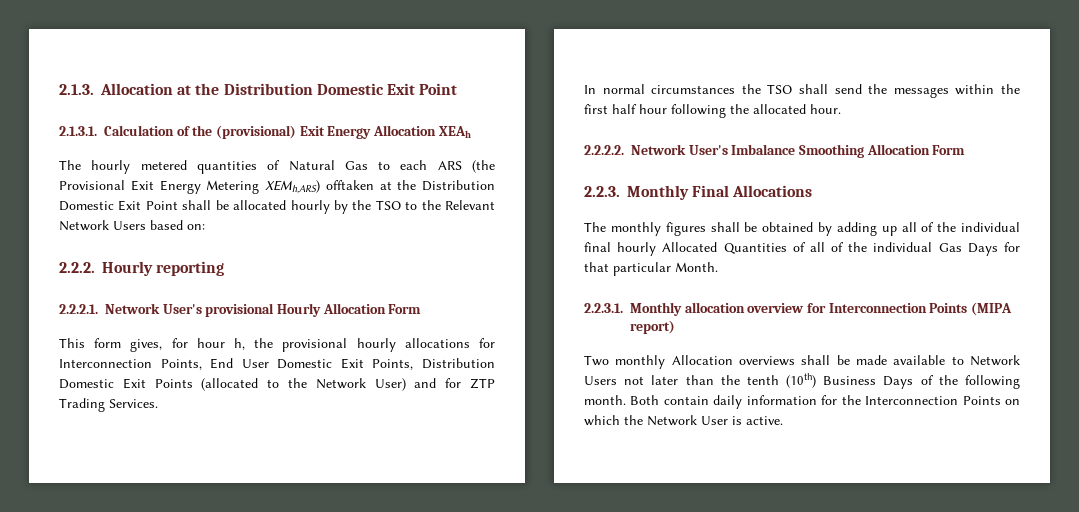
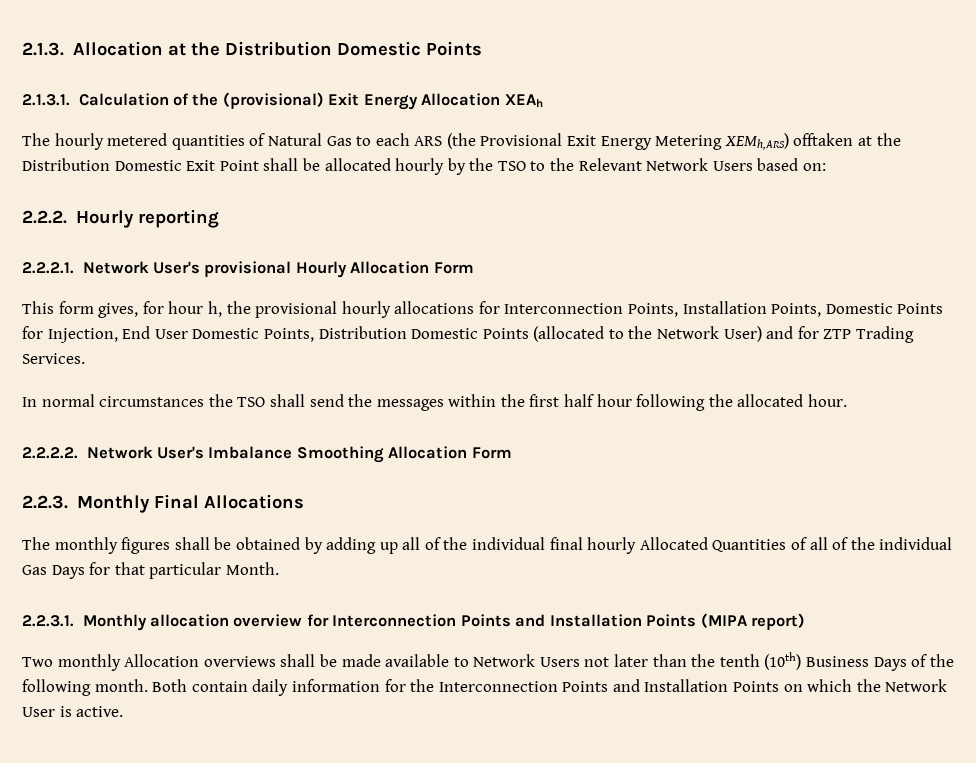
[386,83,458,95] Exit Point -> [425,41,482,56] Points
(202, 364) none -> [682,301,944,317] [22,326,118,343] Installation Points, Domestic Points for Injection,
[340,358,364,369] Exit -> (260, 333) none
[122,378,146,389] Exit -> (479, 333) none
(968, 308) none -> [515,614,697,627] and Installation Points
(1001, 400) none -> [612,679,780,692] and Installation Points

